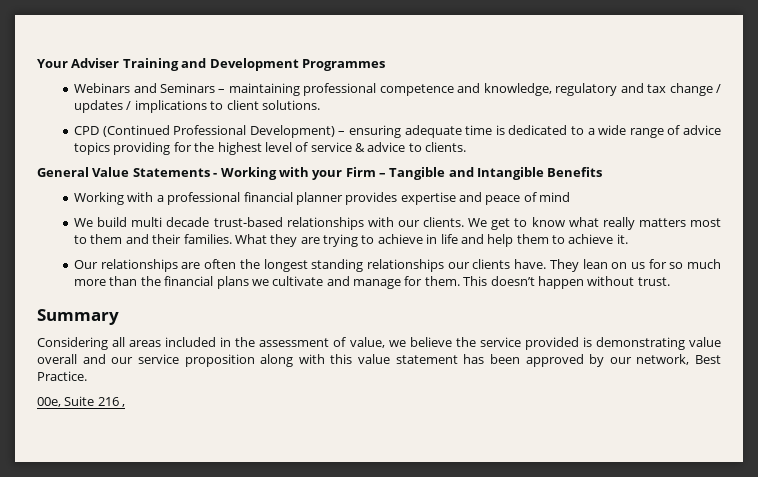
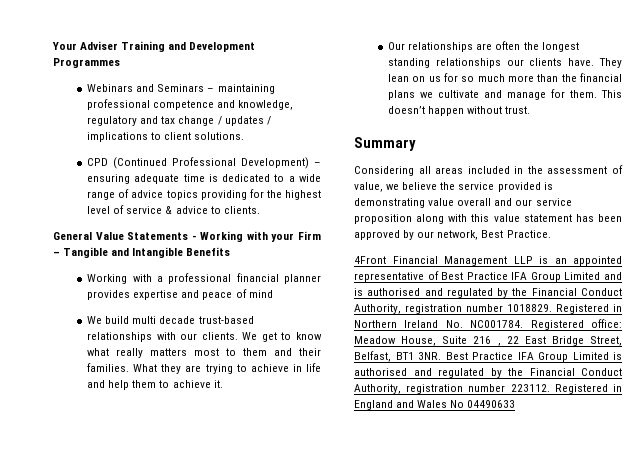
[37,396,126,407] 00e, Suite 216 , -> [354,256,622,266] [354,271,622,282] [354,288,622,298] [354,304,622,314] [354,319,622,330] [354,336,622,346] [354,351,622,362] [354,368,622,378] [354,384,622,394] [354,400,516,410] 4Front Financial Management LLP is an appointed representative of Best Practice IFA Group Limited and is authorised and regulated by the Financial Conduct Authority, registration number 1018829. Registered in Northern Ireland No. NC001784. Registered office: Meadow House, Suite 216 , 22 East Bridge Street, Belfast, BT1 3NR. Best Practice IFA Group Limited is authorised and regulated by the Financial Conduct Authority, registration number 223112. Registered in England and Wales No 04490633

